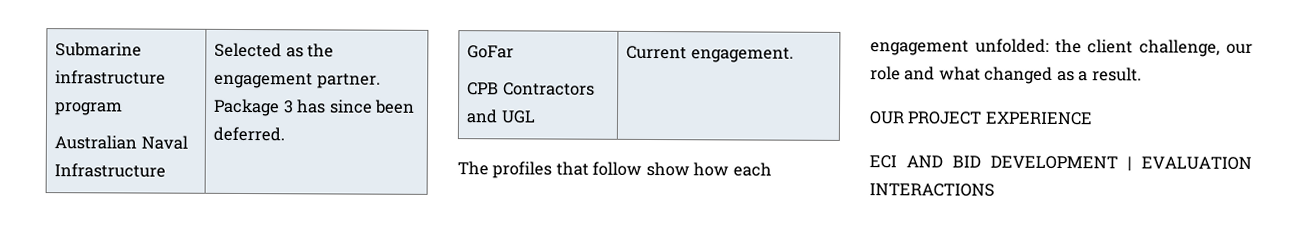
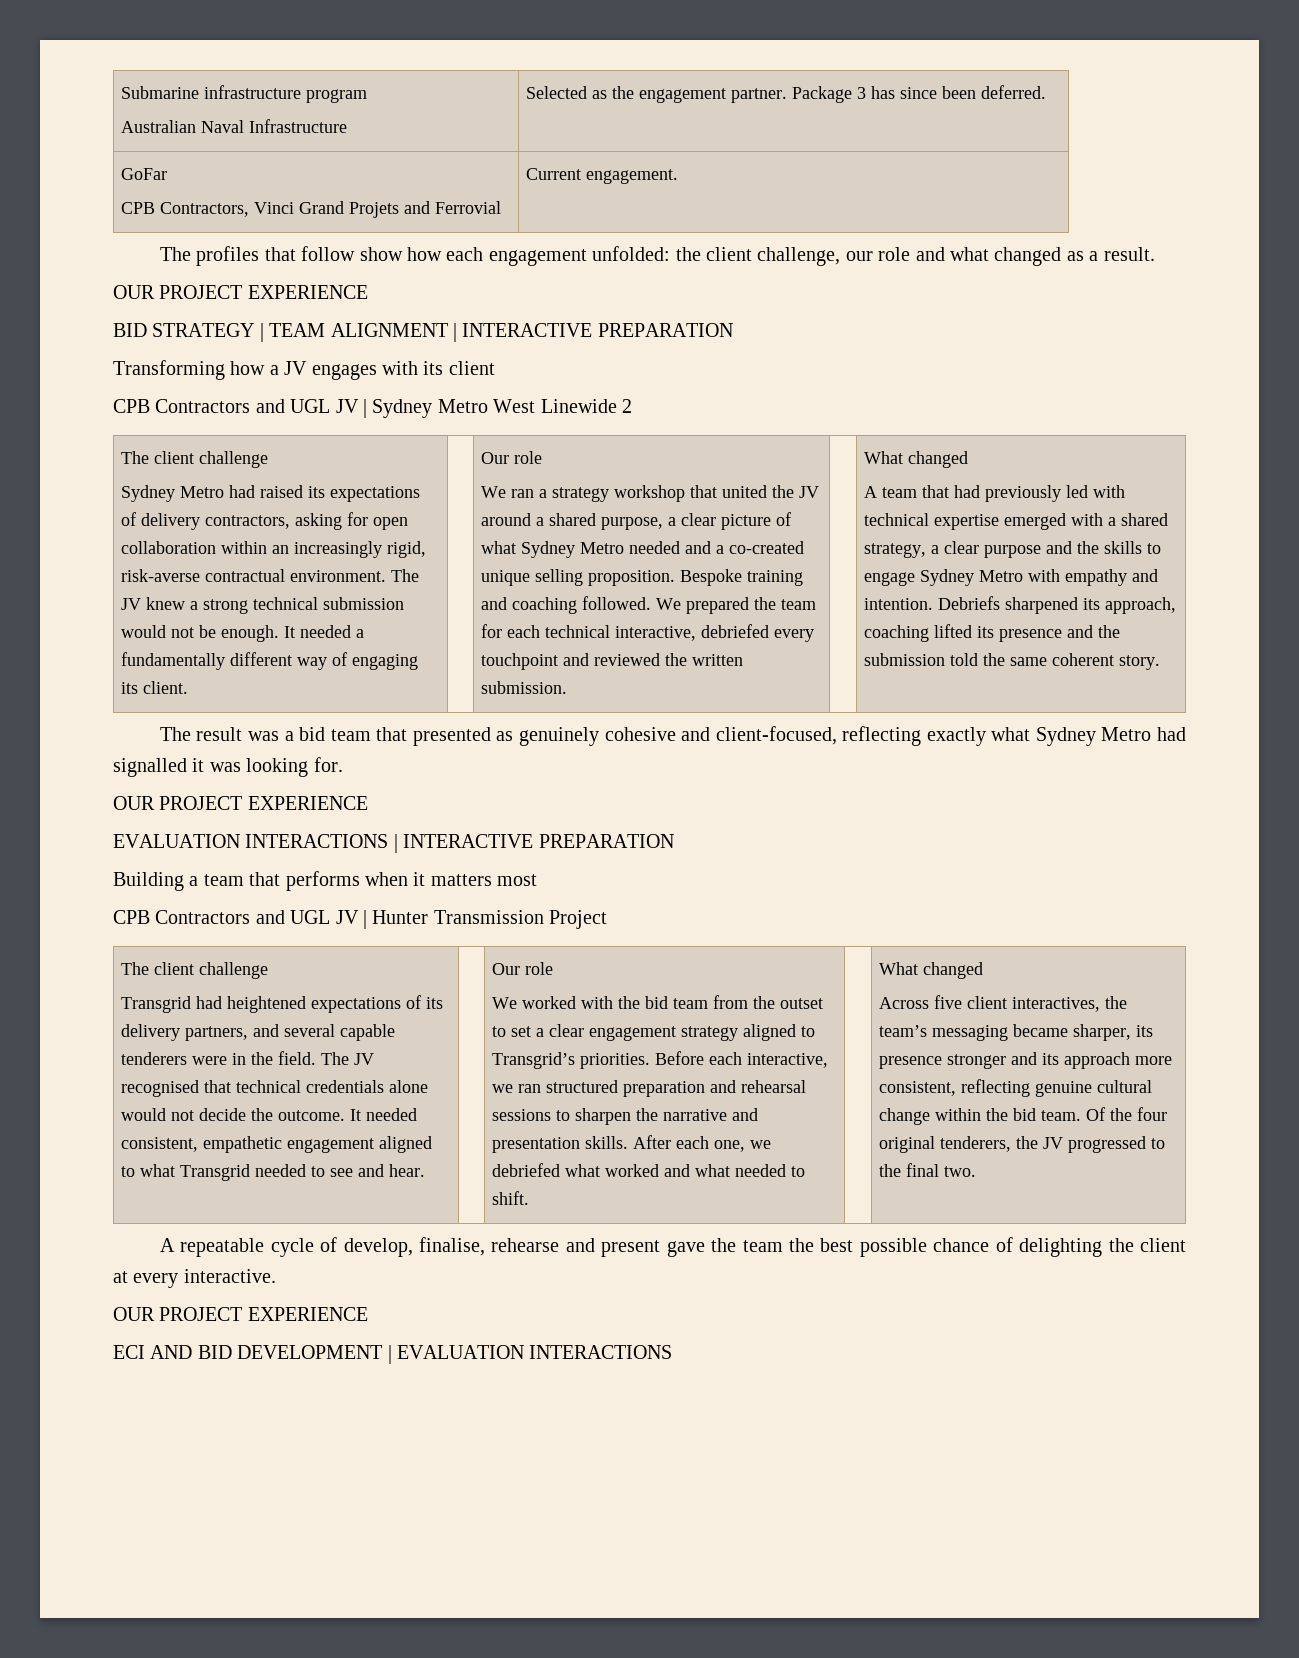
[502,82,595,96] [466,109,536,124] Contractors and UGL -> [160,201,502,218] Contractors, Vinci Grand Projets and Ferrovial
(1093, 118) none -> [113,323,733,342] [113,360,495,380] [113,399,632,418] [121,451,269,468] [121,485,421,502] [121,512,409,530] [121,541,427,558] [121,569,420,582] [121,597,405,614] [121,625,365,642] [121,652,419,670] [121,681,189,694] [481,451,543,464] [481,485,820,502] [481,512,792,530] [481,541,805,558] [481,569,804,586] [481,596,817,614] [481,624,815,642] [481,653,744,670] [481,681,568,694] [864,451,969,468] [864,485,1126,502] [864,513,1169,530] [864,541,1162,558] [864,569,1159,586] [864,596,1177,614] [864,624,1121,642] [864,653,1161,670] [159,726,1186,746] [113,757,343,777] [113,796,368,810] [113,834,674,853] [113,871,538,891] [113,910,608,929] [121,962,269,979] [121,995,444,1013] [121,1024,396,1041] [121,1051,375,1065] [121,1080,429,1097] [121,1108,418,1121] [121,1136,433,1153] [121,1164,426,1181] [492,962,554,975] [492,995,824,1009] [492,1024,816,1041] [492,1051,829,1069] [492,1080,807,1097] [492,1108,759,1125] [492,1135,772,1153] [492,1163,806,1177] [492,1191,530,1205] [879,962,984,979] [879,995,1128,1012] [879,1024,1154,1041] [879,1052,1173,1069] [879,1079,1153,1097] [879,1107,1168,1125] [879,1136,1166,1153] [879,1163,977,1177] [159,1237,1187,1257] [113,1269,276,1288] [113,1307,368,1321] // BID STRATEGY | TEAM ALIGNMENT | INTERACTIVE PREPARATION // Transforming how a JV engages with its client // CPB Contractors and UGL JV | Sydney Metro West Linewide 2 // The client challenge // Sydney Metro had raised its expectations of delivery contractors, asking for open collaboration within an increasingly rigid, risk-averse contractual environment. The JV knew a strong technical submission would not be enough. It needed a fundamentally different way of engaging its client. | | Our role // We ran a strategy workshop that united the JV around a shared purpose, a clear picture of what Sydney Metro needed and a co-created unique selling proposition. Bespoke training and coaching followed. We prepared the team for each technical interactive, debriefed every touchpoint and reviewed the written submission. | | What changed // A team that had previously led with technical expertise emerged with a shared strategy, a clear purpose and the skills to engage Sydney Metro with empathy and intention. Debriefs sharpened its approach, coaching lifted its presence and the submission told the same coherent story. // The result was a bid team that presented as genuinely cohesive and client-focused, reflecting exactly what Sydney Metro had signalled it was looking for. // OUR PROJECT EXPERIENCE // EVALUATION INTERACTIONS | INTERACTIVE PREPARATION // Building a team that performs when it matters most // CPB Contractors and UGL JV | Hunter Transmission Project // The client challenge // Transgrid had heightened expectations of its delivery partners, and several capable tenderers were in the field. The JV recognised that technical credentials alone would not decide the outcome. It needed consistent, empathetic engagement aligned to what Transgrid needed to see and hear. | | Our role // We worked with the bid team from the outset to set a clear engagement strategy aligned to Transgrid’s priorities. Before each interactive, we ran structured preparation and rehearsal sessions to sharpen the narrative and presentation skills. After each one, we debriefed what worked and what needed to shift. | | What changed // Across five client interactives, the team’s messaging became sharper, its presence stronger and its approach more consistent, reflecting genuine cultural change within the bid team. Of the four original tenderers, the JV progressed to the final two. // A repeatable cycle of develop, finalise, rehearse and present gave the team the best possible chance of delighting the client at every interactive. // OUR PROJECT EXPERIENCE

